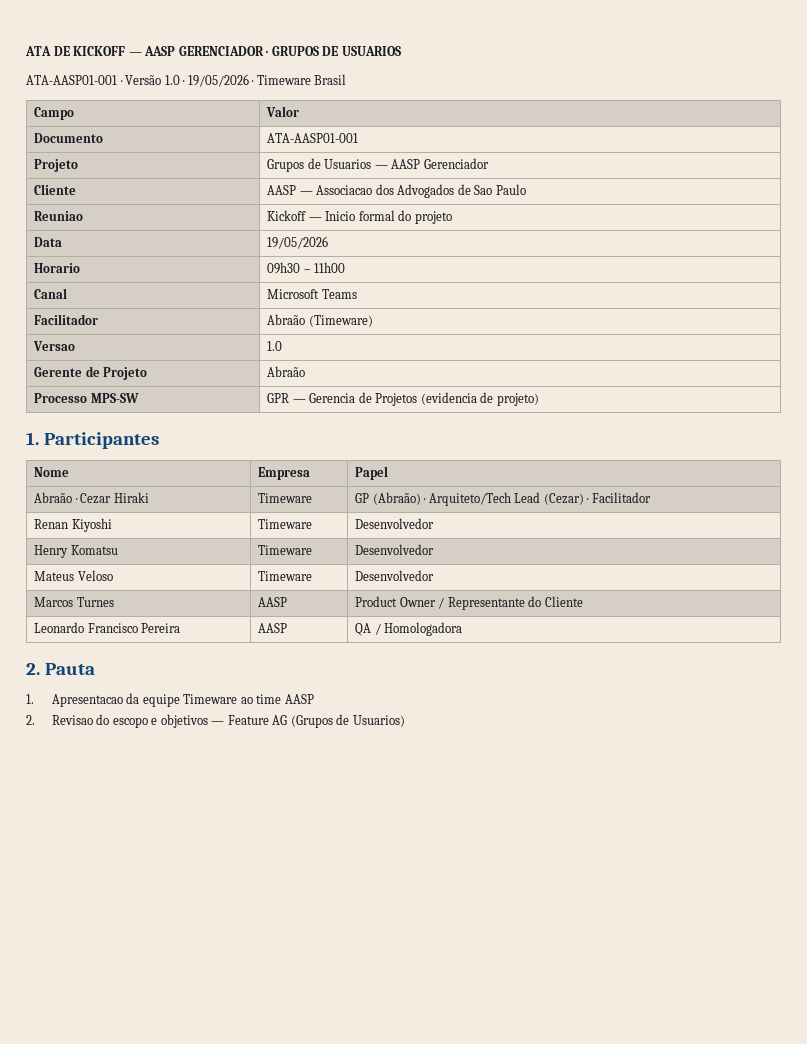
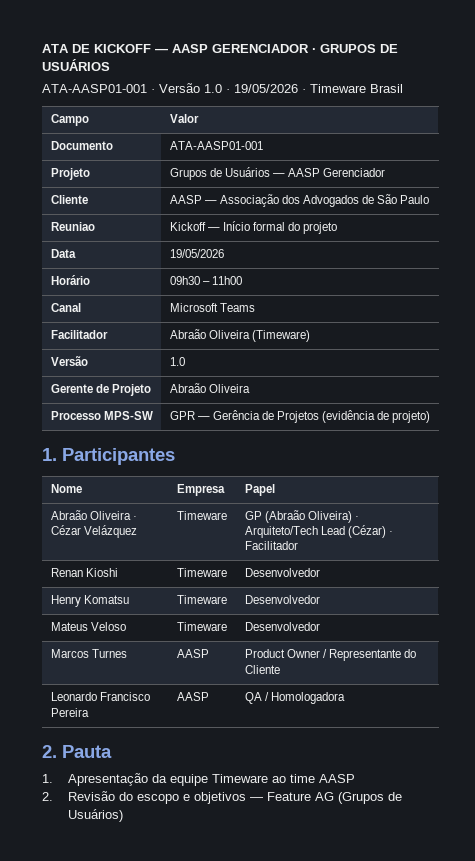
[341,46,401,56] USUARIOS -> [42,59,110,71] USUÁRIOS
[324,159,372,169] Usuarios -> [224,167,270,177] Usuários
[316,185,373,195] Associacao -> [219,194,279,207] Associação
[474,185,493,195] Sao -> [377,194,398,204] São
[325,211,356,221] Inicio -> [222,221,250,231] Início
[34,263,81,273] Horario -> [50,275,90,285] Horário
(306, 319) none -> [208,330,250,339] Oliveira
[33,341,76,351] Versao -> [50,356,88,366] Versão
(306, 371) none -> [208,384,250,393] Oliveira
[309,393,356,403] Gerencia -> [212,410,260,420] Gerência
[420,392,477,405] (evidencia -> [322,410,376,423] (evidência
[75,492,149,504] · Cezar Hiraki -> [89,511,137,520] [50,525,137,538] Oliveira · Cézar Velázquez
[372,492,421,505] (Abraão) -> [264,510,352,523] (Abraão Oliveira)
[543,493,584,505] (Cezar) -> [347,525,386,538] (Cézar)
[71,518,112,532] Kiyoshi -> [85,568,118,577] Kioshi
[51,694,123,707] Apresentacao -> [67,773,148,786] Apresentação
[51,715,93,725] Revisao -> [67,791,115,801] Revisão
[352,715,405,727] Usuarios) -> [67,809,123,822] Usuários)

